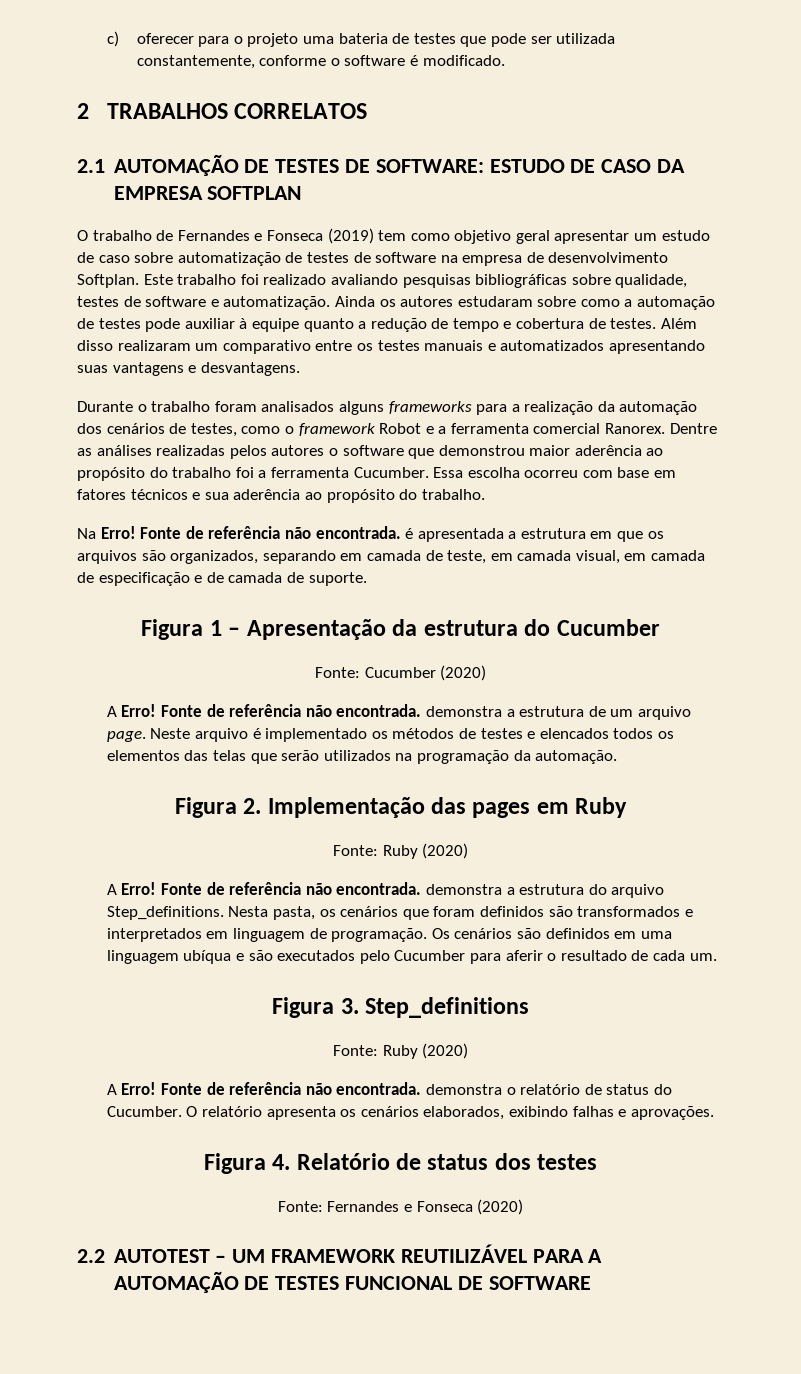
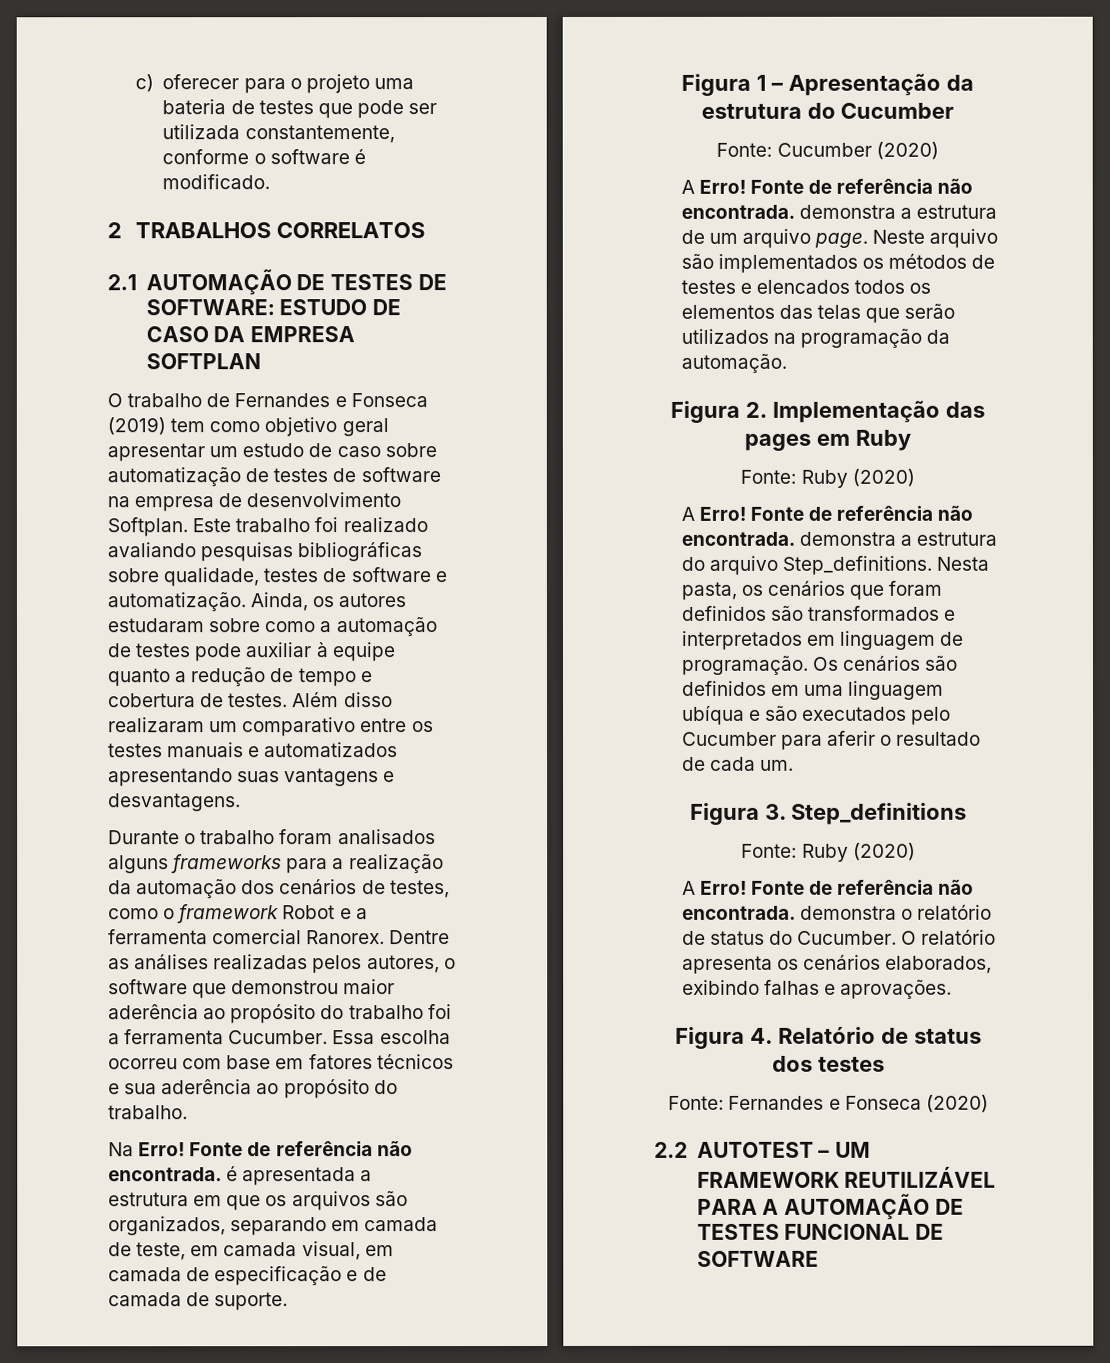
[334,296,375,307] Ainda -> [250,592,309,612] Ainda,
[271,445,325,456] autores -> [366,955,440,974] autores,
[252,728,368,742] é implementado -> [680,253,858,273] são implementados

